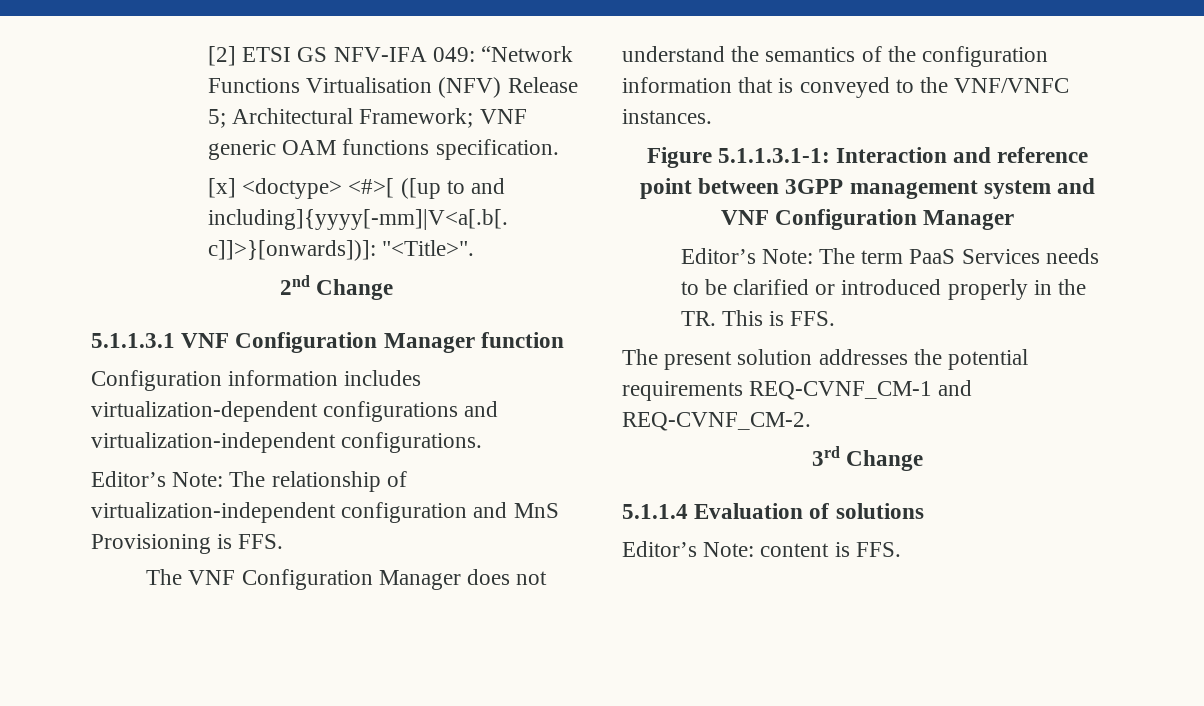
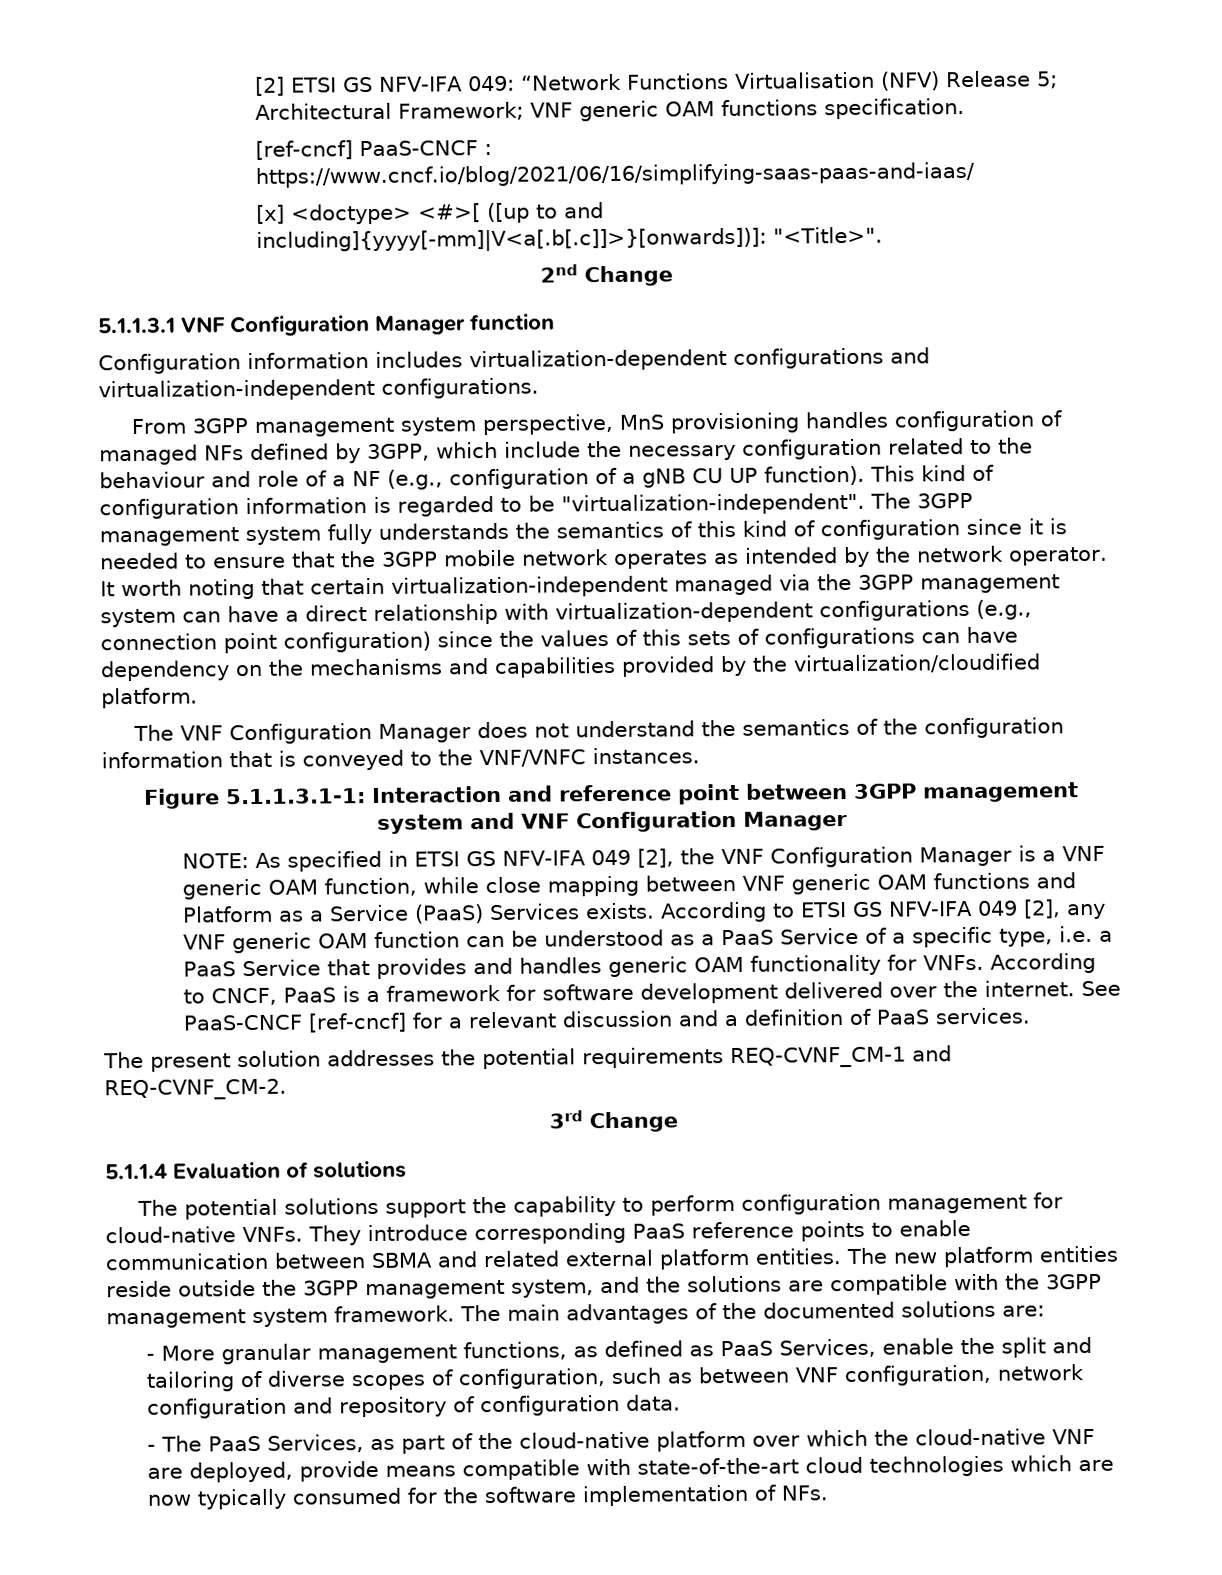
(559, 149) none -> [255,140,493,160] [255,161,976,188] // [ref-cncf] PaaS-CNCF : https://www.cncf.io/blog/2021/06/16/simplifying-saas-paas-and-iaas/
[91,471,407,492] [91,502,559,523] [91,534,284,554] Editor’s Note: The relationship of virtualization-independent configuration and MnS Provisioning is FFS. -> [130,410,1062,437] [99,437,1033,466] [99,464,994,490] [99,492,973,520] [99,518,1067,547] [100,545,1108,570] [100,573,1060,600] [100,599,1032,628] [100,626,1018,654] [100,653,1041,682] [101,687,198,709] From 3GPP management system perspective, MnS provisioning handles configuration of managed NFs defined by 3GPP, which include the necessary configuration related to the behaviour and role of a NF (e.g., configuration of a gNB CU UP function). This kind of configuration information is regarded to be "virtualization-independent". The 3GPP management system fully understands the semantics of this kind of configuration since it is needed to ensure that the 3GPP mobile network operates as intended by the network operator. It worth noting that certain virtualization-independent managed via the 3GPP management system can have a direct relationship with virtualization-dependent configurations (e.g., connection point configuration) since the values of this sets of configurations can have dependency on the mechanisms and capabilities provided by the virtualization/cloudified platform.
[680,248,1099,264] [680,279,1086,300] [680,310,836,326] Editor’s Note: The term PaaS Services needs to be clarified or introduced properly in the TR. This is FFS. -> [181,845,1105,872] [181,872,1076,900] [181,899,1106,924] [182,925,1113,954] [182,952,1096,979] [182,980,1121,1006] [182,1007,1030,1033] NOTE: As specified in ETSI GS NFV-IFA 049 [2], the VNF Configuration Manager is a VNF generic OAM function, while close mapping between VNF generic OAM functions and Platform as a Service (PaaS) Services exists. According to ETSI GS NFV-IFA 049 [2], any VNF generic OAM function can be understood as a PaaS Service of a specific type, i.e. a PaaS Service that provides and handles generic OAM functionality for VNFs. According to CNCF, PaaS is a framework for software development delivered over the internet. See PaaS-CNCF [ref-cncf] for a relevant discussion and a definition of PaaS services.
[622,541,901,557] Editor’s Note: content is FFS. -> [136,1192,1063,1220] [105,1220,971,1246] [105,1245,1118,1271] [106,1273,1102,1300] [106,1300,1045,1329] [145,1336,1092,1365] [145,1364,1084,1392] [146,1394,681,1419] [146,1428,1095,1454] [146,1455,1114,1483] [146,1484,828,1510] The potential solutions support the capability to perform configuration management for cloud-native VNFs. They introduce corresponding PaaS reference points to enable communication between SBMA and related external platform entities. The new platform entities reside outside the 3GPP management system, and the solutions are compatible with the 3GPP management system framework. The main advantages of the documented solutions are: // - More granular management functions, as defined as PaaS Services, enable the split and tailoring of diverse scopes of configuration, such as between VNF configuration, network configuration and repository of configuration data. // - The PaaS Services, as part of the cloud-native platform over which the cloud-native VNF are deployed, provide means compatible with state-of-the-art cloud technologies which are now typically consumed for the software implementation of NFs.

